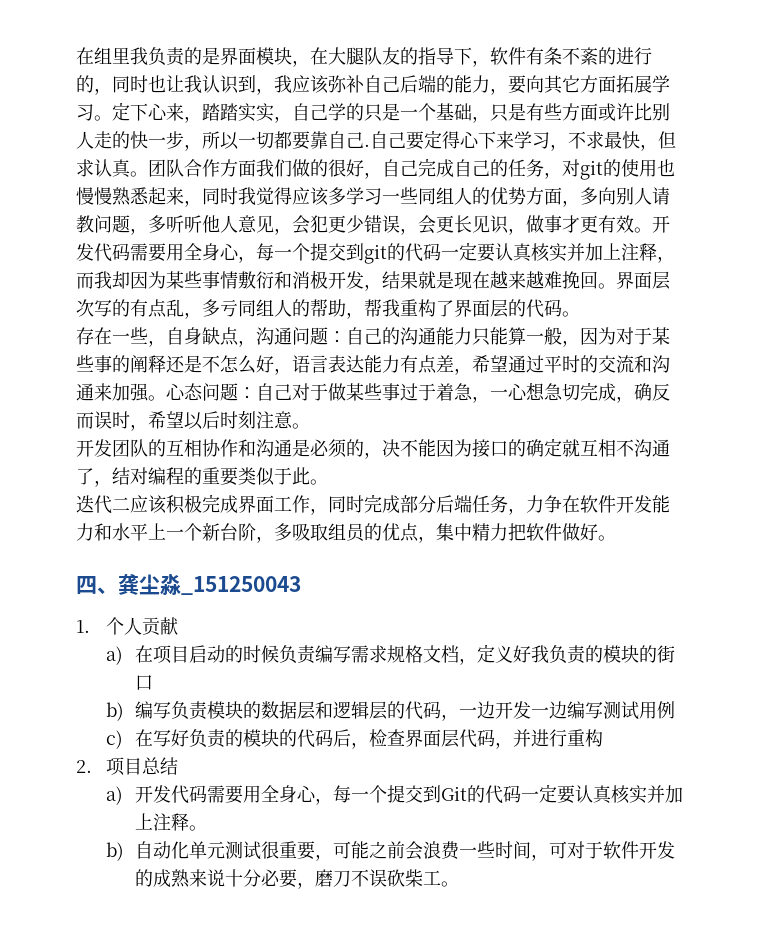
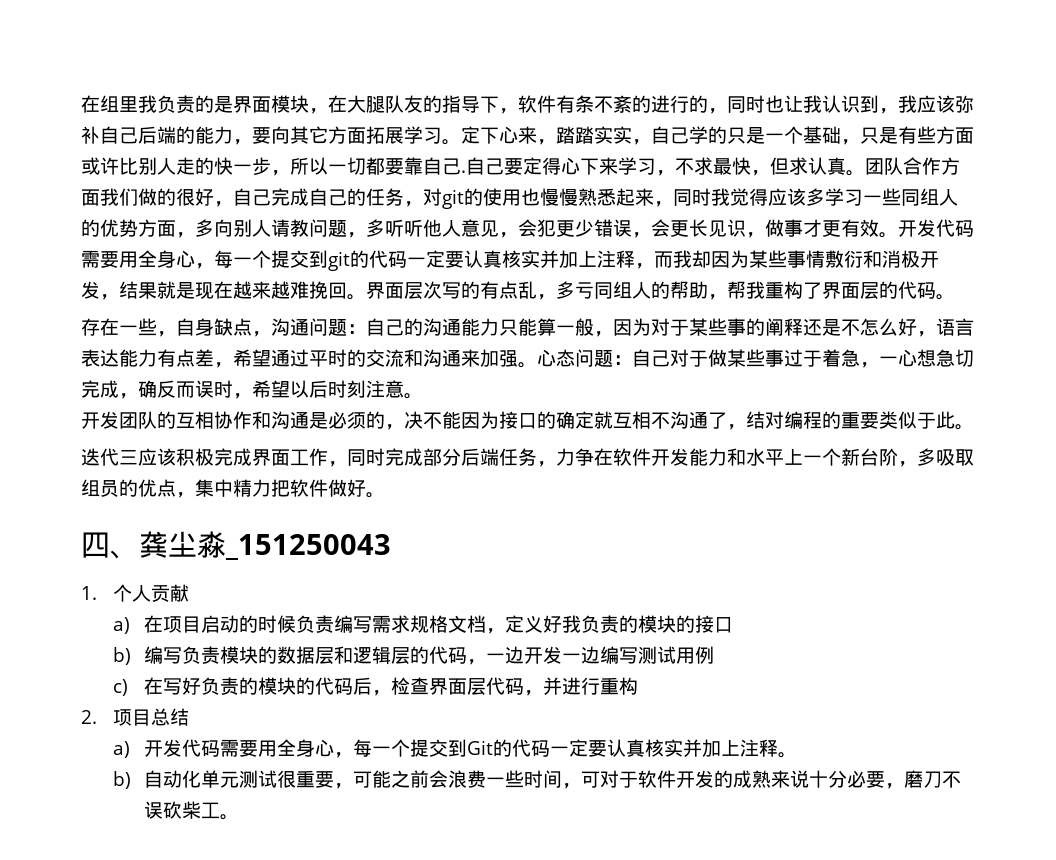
[112,497,130,511] 二 -> [119,450,138,465] 三
[657,645,676,663] 街 -> [695,615,715,633] 接

